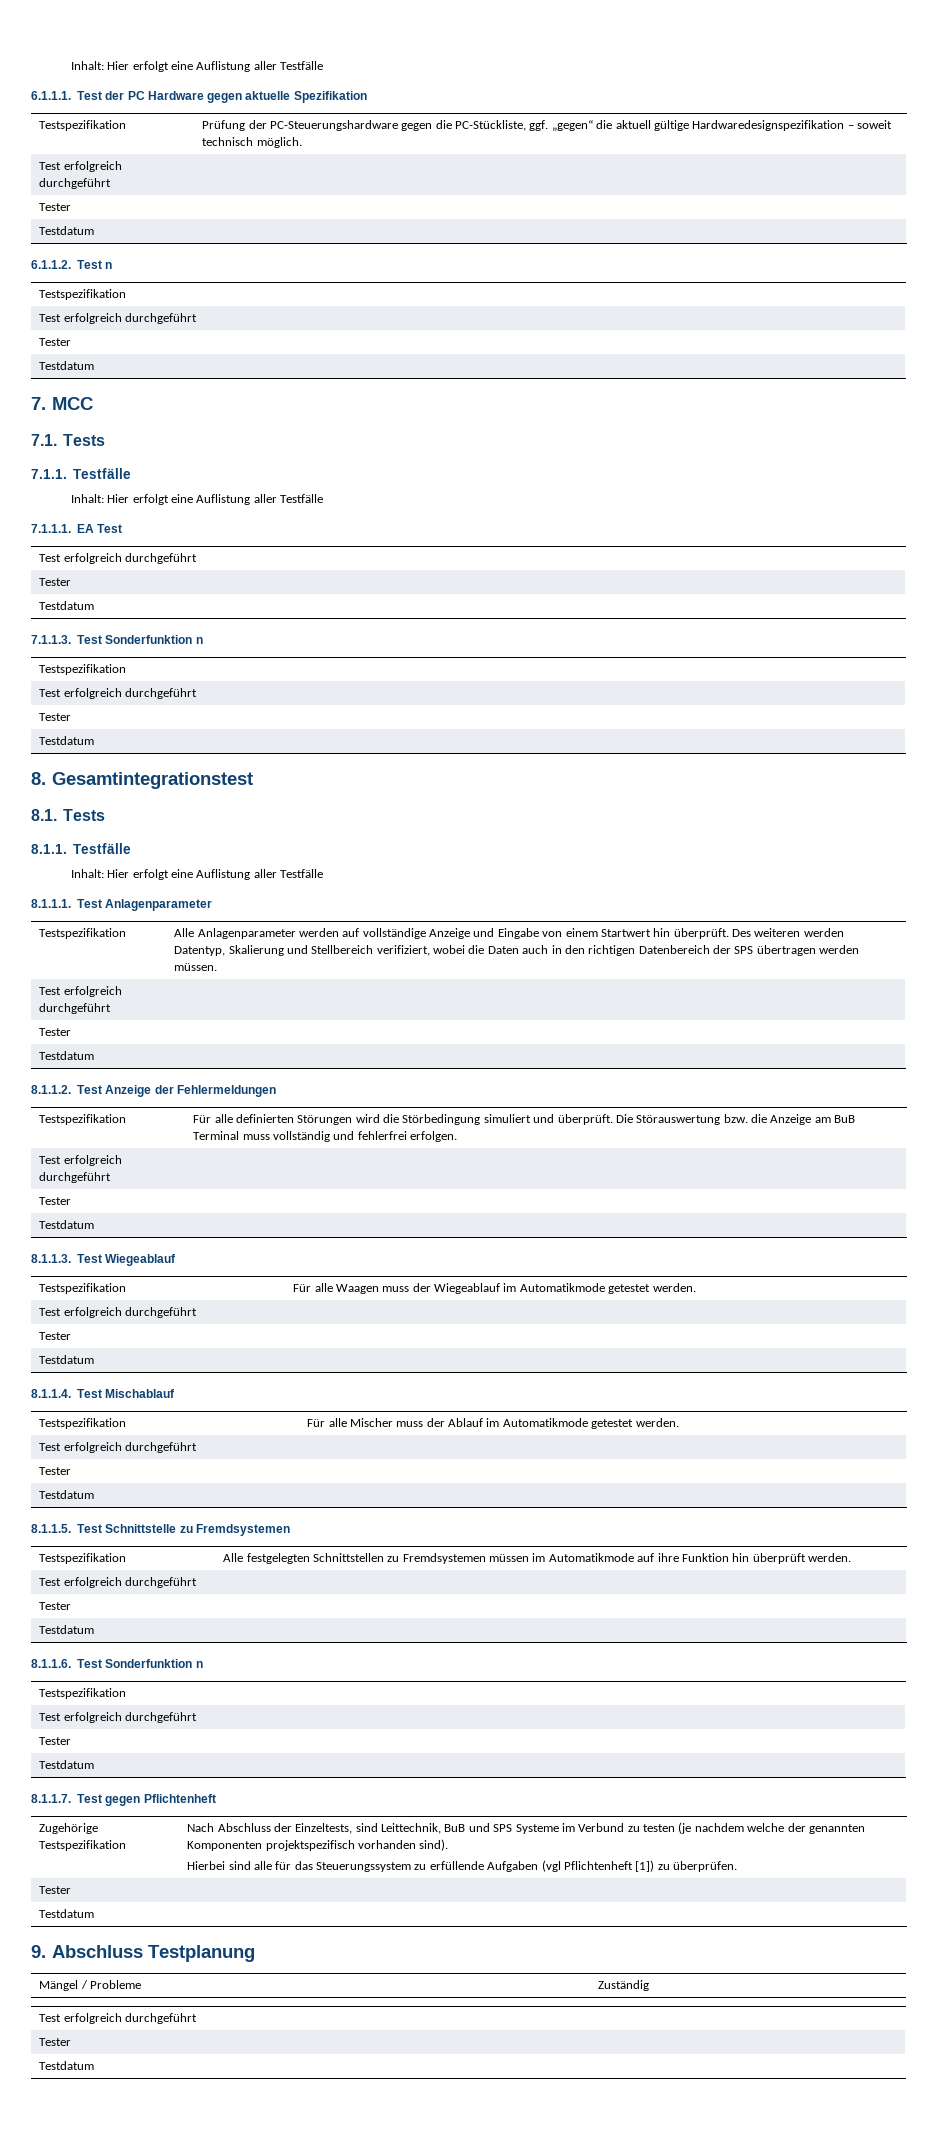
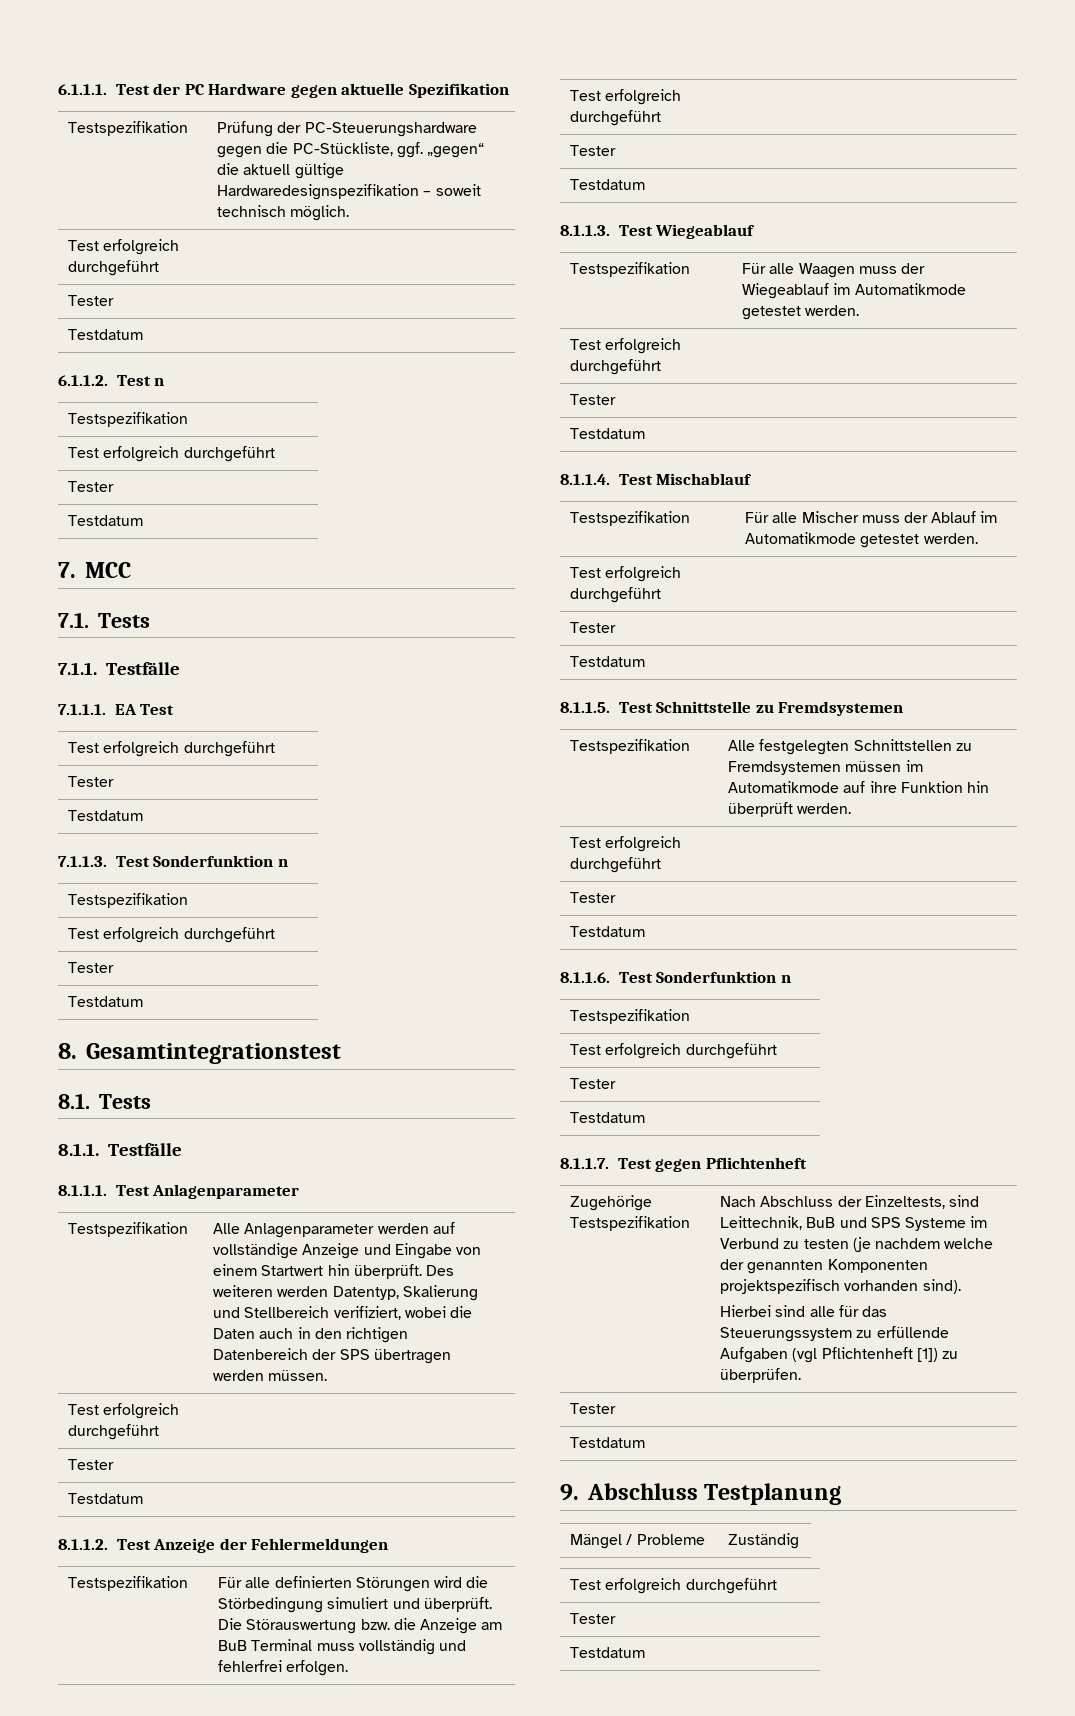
[70,61,324,72] Inhalt: Hier erfolgt eine Auflistung aller Testfälle // -> (58, 89) none
[70,494,324,505] // Inhalt: Hier erfolgt eine Auflistung aller Testfälle -> (180, 668) none
[70,869,324,880] // Inhalt: Hier erfolgt eine Auflistung aller Testfälle -> (182, 1149) none

